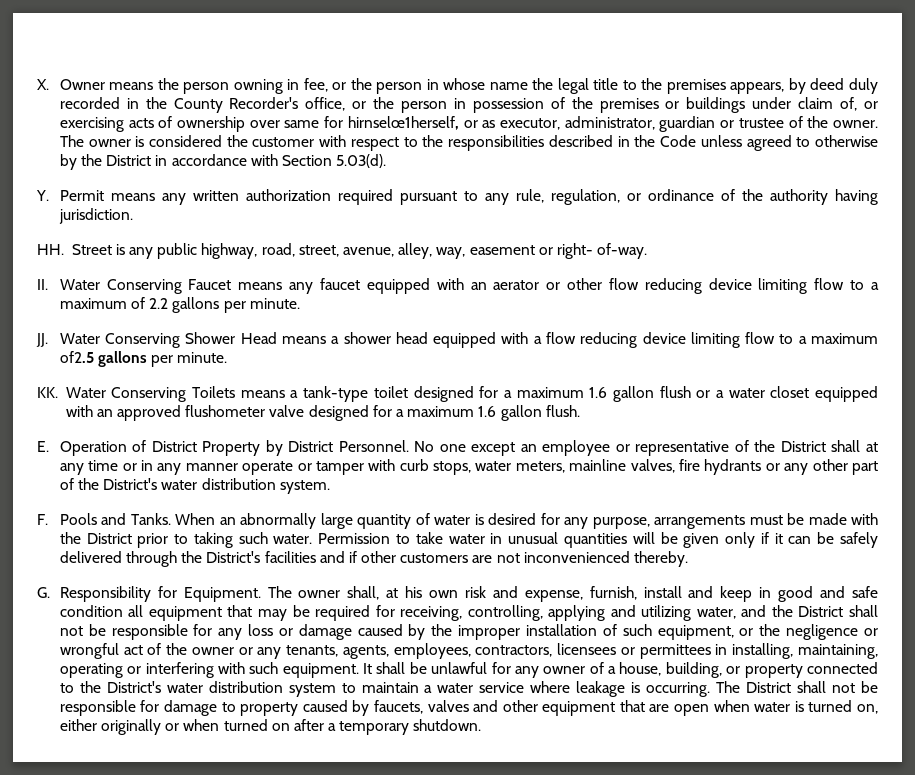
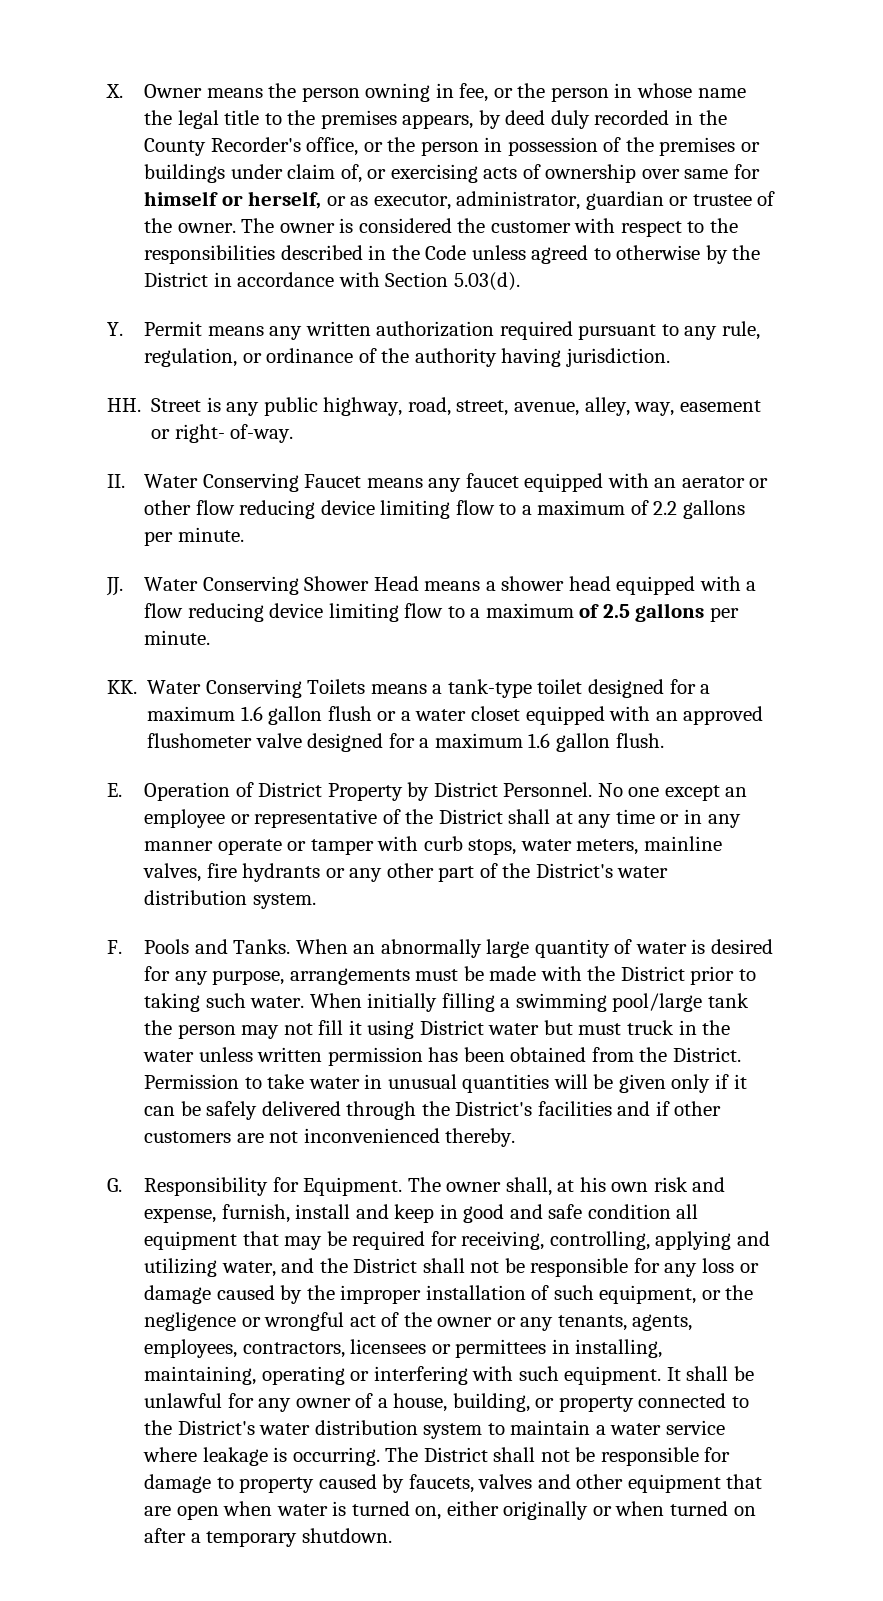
[347,116,459,130] hirnselœ1herself, -> [144,191,322,209] himself or herself,
[59,351,94,363] of2.5 -> [579,604,630,618] of 2.5
(313, 539) none -> [309,993,749,1012] [144,1020,731,1039] [143,1047,741,1066] When initially filling a swimming pool/large tank the person may not fill it using District water but must truck in the water unless written permission has been obtained from the District.

